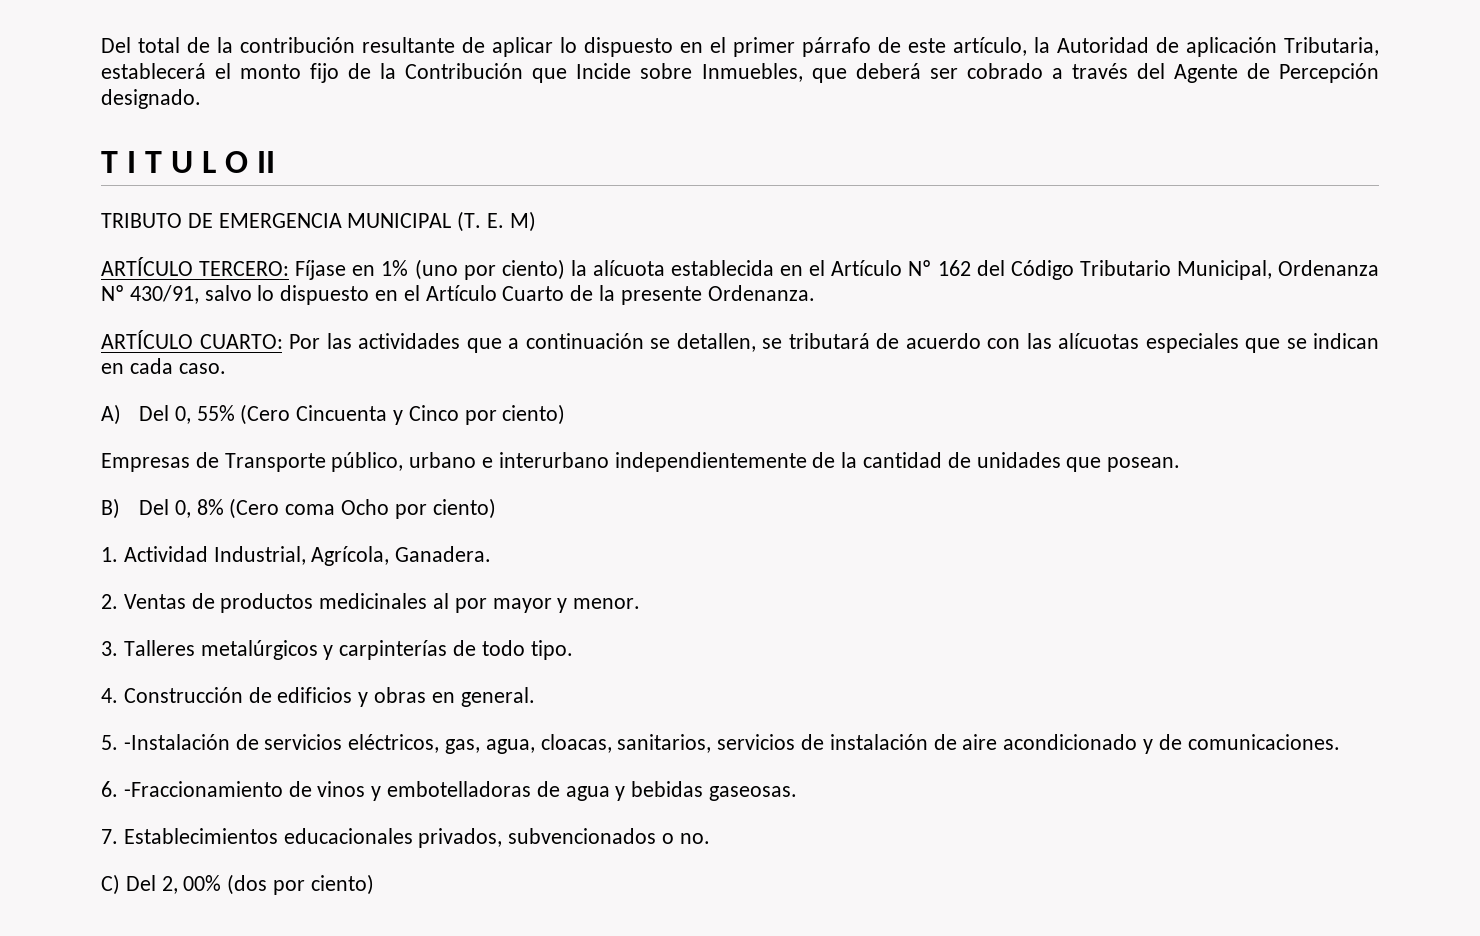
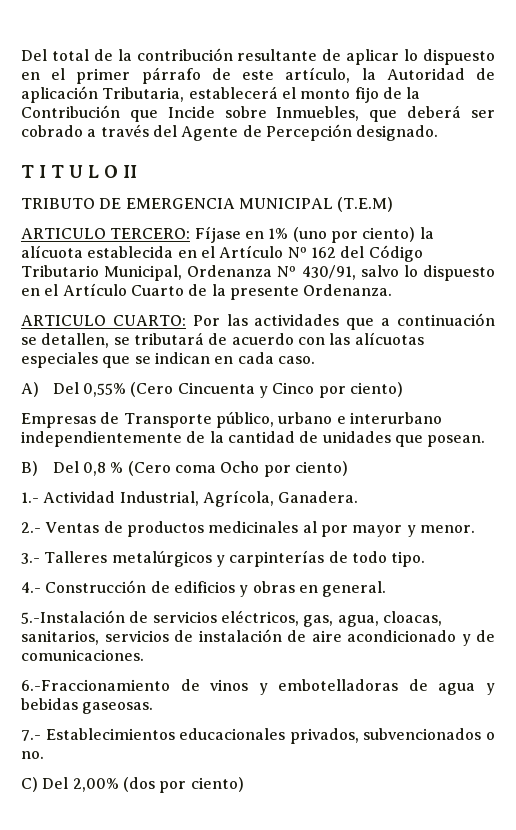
[457,211,536,232] [101,257,193,276] (T. E. M) // ARTÍCULO -> [337,197,394,212] [21,228,106,239] (T.E.M) // ARTICULO
[101,330,193,349] ARTÍCULO -> [21,315,106,326] ARTICULO
[174,405,235,424] 0, 55% -> [83,383,127,397] 0,55%
[174,499,224,518] 0, 8% -> [83,462,124,476] 0,8 %
[101,547,118,562] 1. -> [21,492,39,503] 1.-
[101,594,118,609] 2. -> [21,522,41,533] 2.-
[101,641,118,656] 3. -> [21,553,40,564] 3.-
[101,688,118,703] 4. -> [21,582,41,593] 4.-
[101,734,230,750] 5. -Instalación -> [21,610,125,624] 5.-Instalación
[101,781,283,797] 6. -Fraccionamiento -> [21,679,170,691] 6.-Fraccionamiento
[101,829,118,844] 7. -> [21,730,41,741] 7.-
[161,875,222,894] 2, 00% -> [72,778,119,792] 2,00%

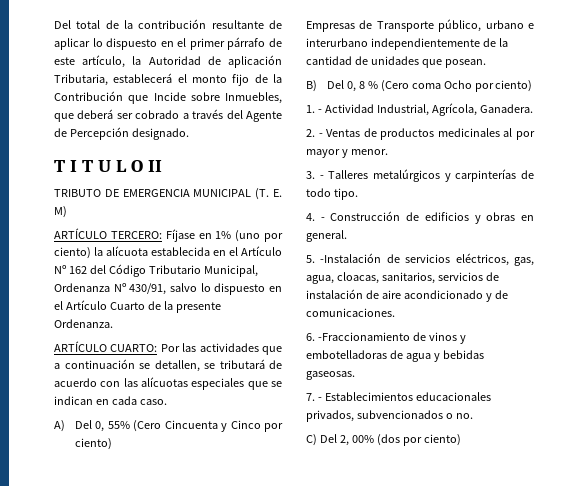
[337,197,394,212] [21,228,106,239] (T.E.M) // ARTICULO -> [255,188,283,200] [54,206,67,218] [54,228,107,239] (T. E. M) // ARTÍCULO
[21,315,106,326] ARTICULO -> [54,341,107,352] ARTÍCULO
[83,383,127,397] 0,55% -> [95,421,130,432] 0, 55%
[83,462,107,476] 0,8 -> [346,81,365,92] 0, 8
[21,492,39,503] 1.- -> [306,105,322,113] 1. -
[21,522,41,533] 2.- -> [306,129,323,137] 2. -
[21,553,40,564] 3.- -> [306,171,324,179] 3. -
[21,582,41,593] 4.- -> [306,213,325,221] 4. -
[21,610,125,624] 5.-Instalación -> [306,253,382,263] 5. -Instalación
[21,679,170,691] 6.-Fraccionamiento -> [306,332,410,341] 6. -Fraccionamiento
[21,730,41,741] 7.- -> [306,393,322,401] 7. -
[72,778,119,792] 2,00% -> [339,435,374,446] 2, 00%

